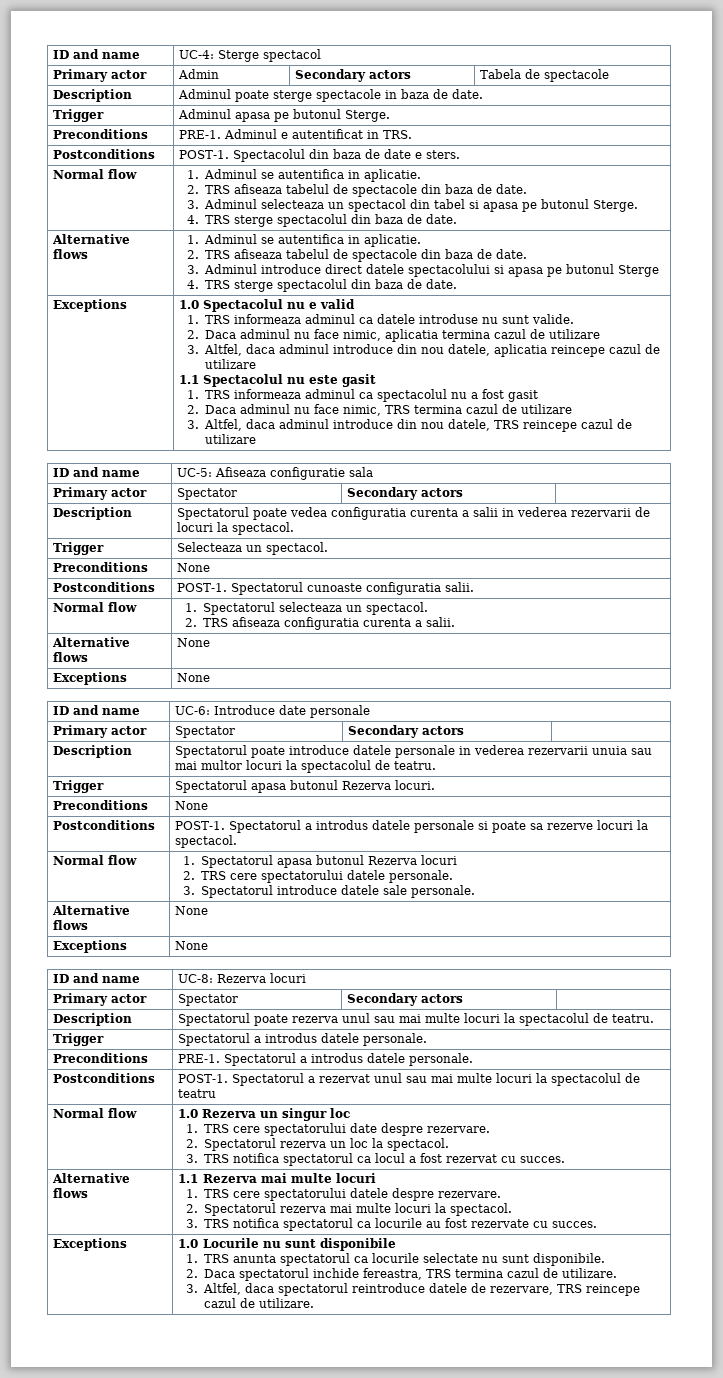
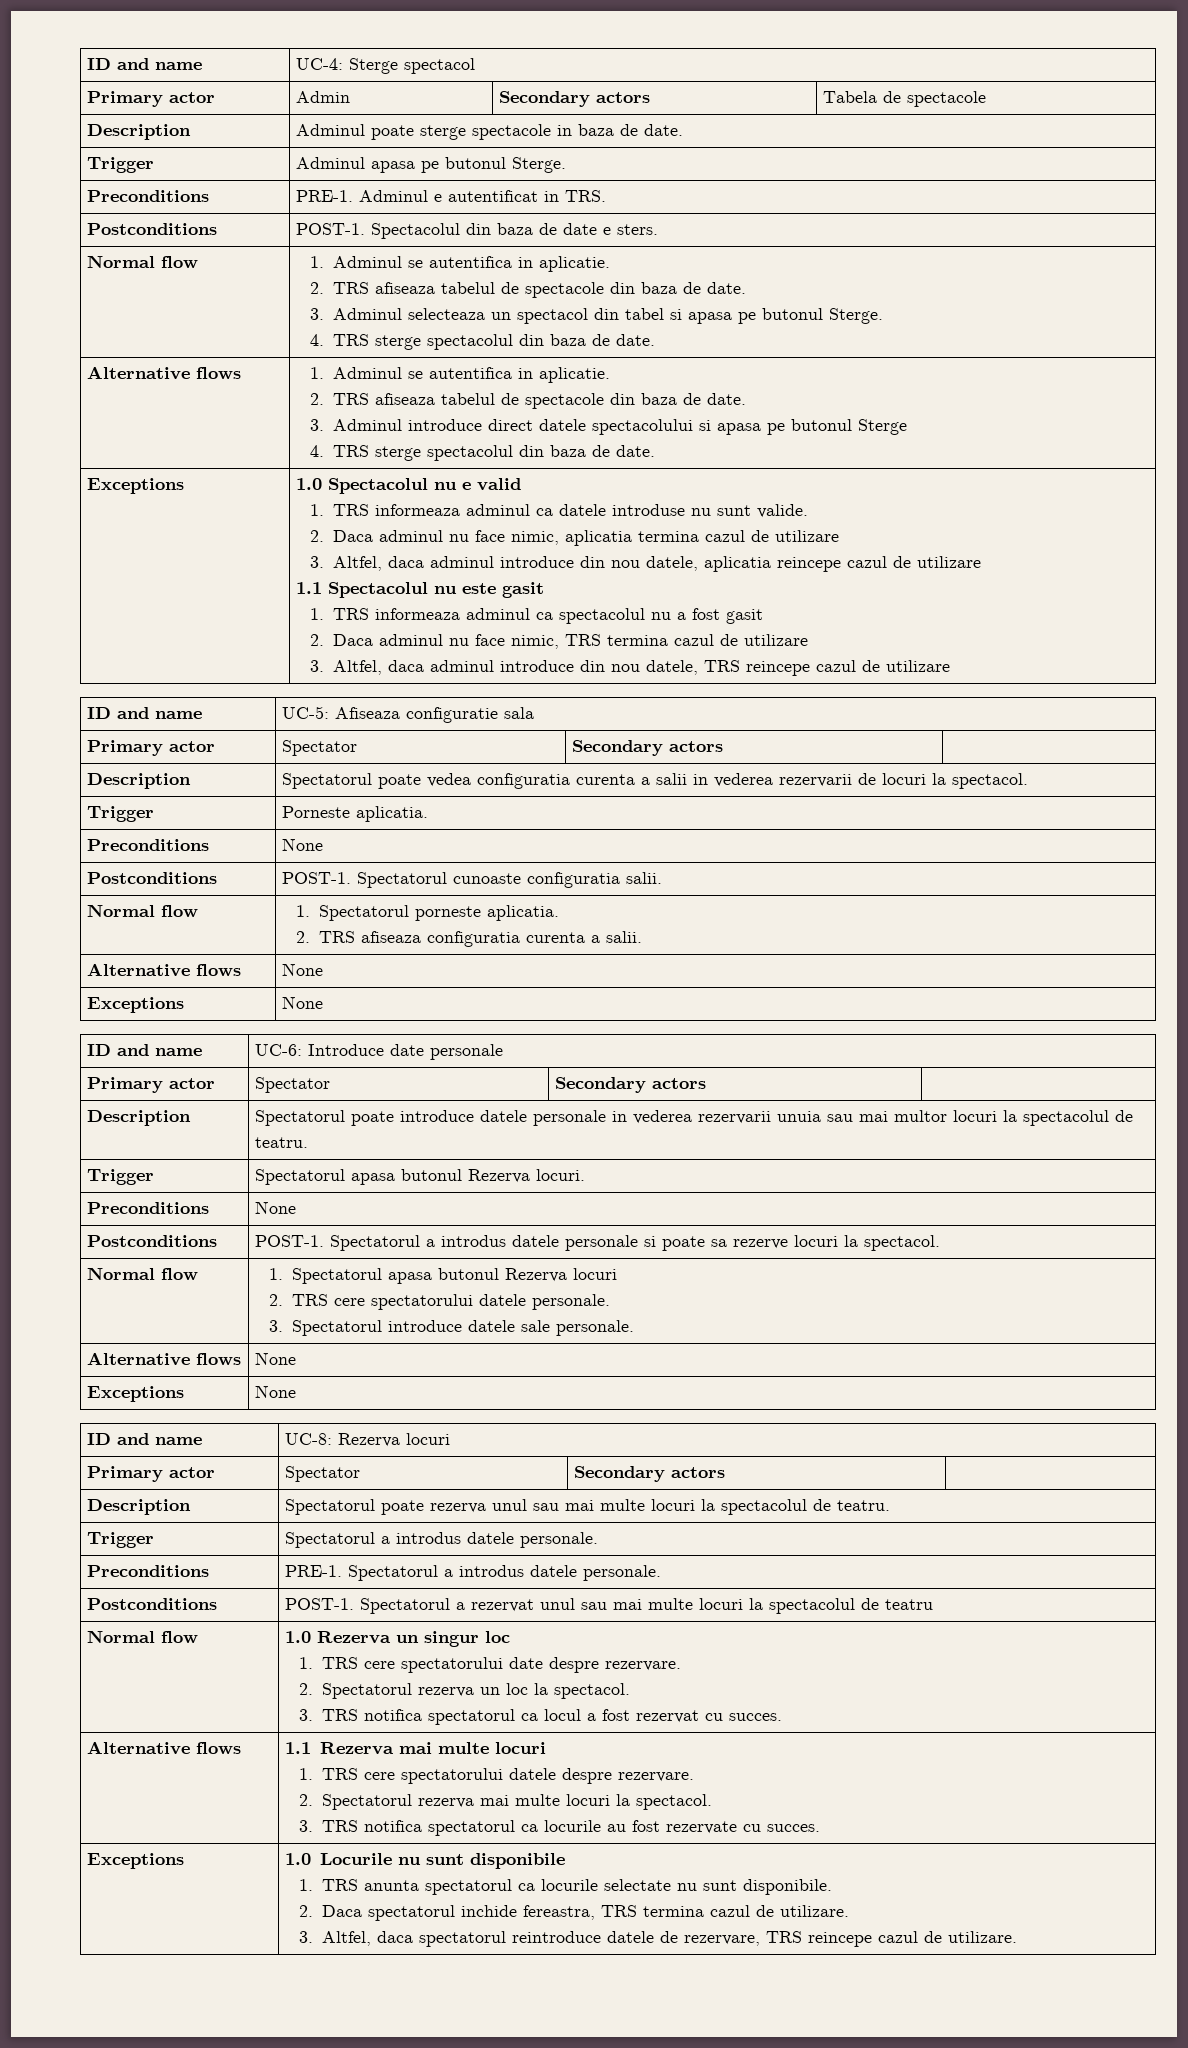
[176,542,328,555] Selecteaza un spectacol. -> [282,806,429,822] Porneste aplicatia.
[278,602,428,615] selecteaza un spectacol. -> [414,905,559,921] porneste aplicatia.

